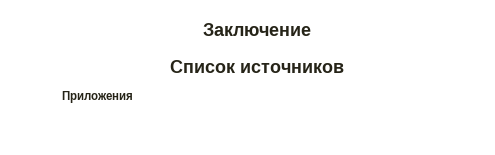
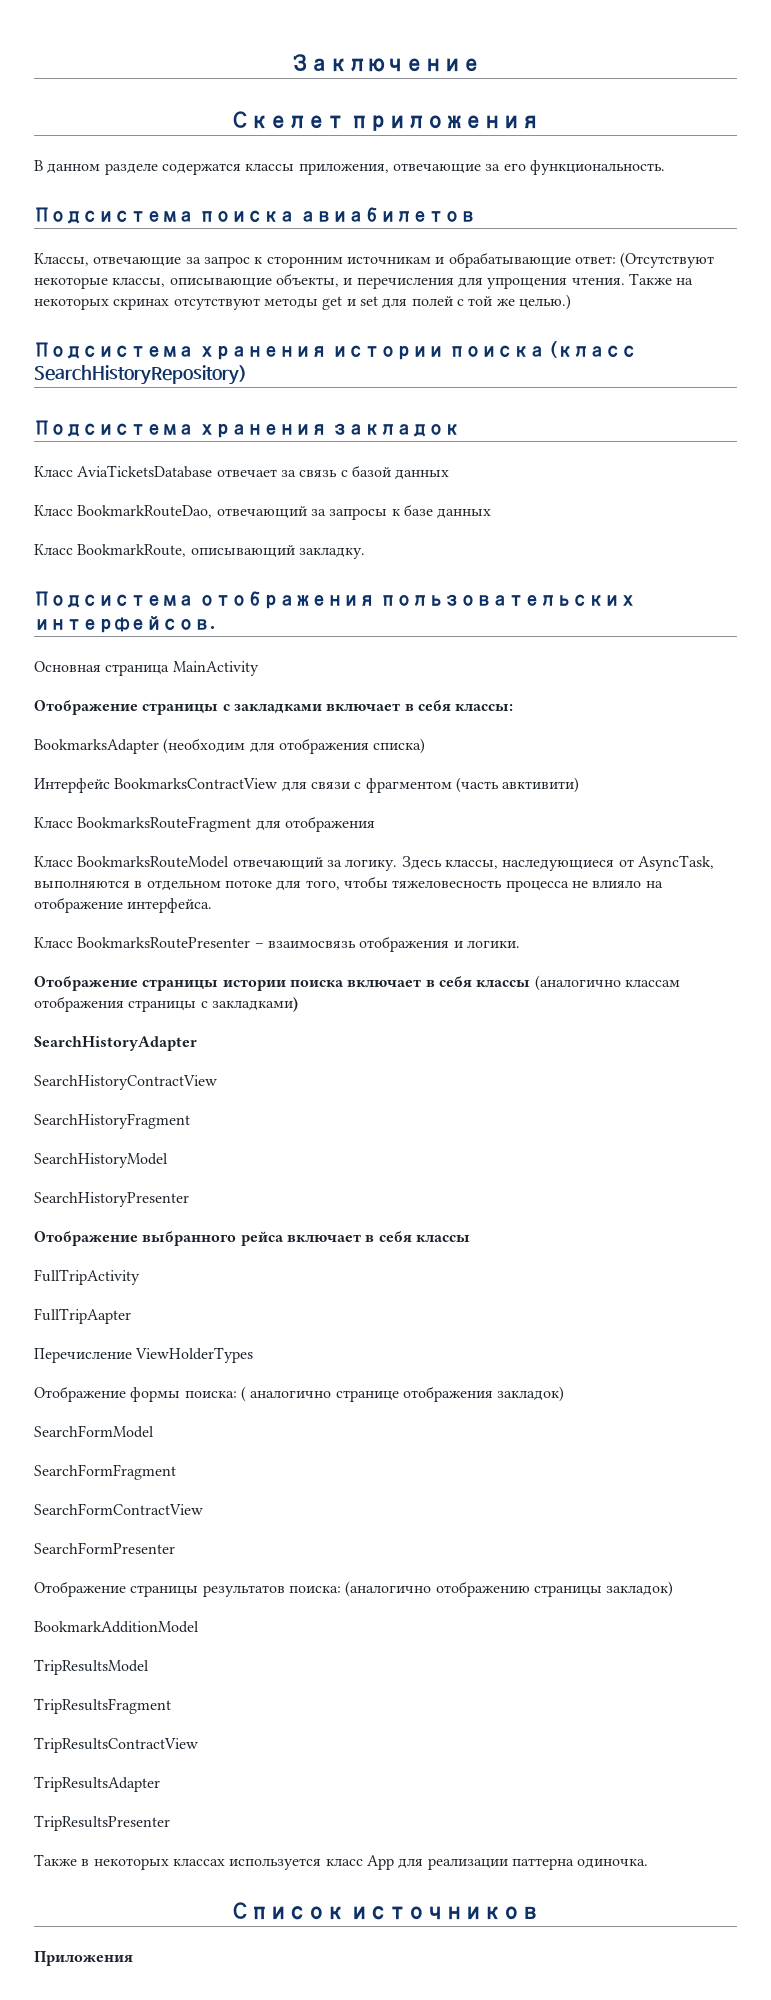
(311, 29) none -> [230,111,541,131] [34,160,665,175] [34,207,476,224] [34,252,715,268] [34,273,694,289] [34,294,571,310] [34,341,638,360] [34,365,247,385] [34,420,460,438] [34,465,450,480] [34,504,492,520] [34,544,365,559] [34,591,636,609] [34,616,215,633] [34,661,259,676] [34,700,514,715] [34,738,426,754] [34,777,580,793] [34,816,375,832] [34,855,714,871] [34,876,663,892] [34,897,213,913] [34,936,520,952] [34,975,680,991] [34,996,298,1012] [34,1036,197,1051] [34,1075,217,1090] [34,1113,190,1129] [34,1153,168,1168] [34,1192,189,1207] [34,1231,470,1246] [34,1269,140,1285] [34,1308,131,1324] [34,1347,254,1363] [34,1386,565,1402] [34,1425,154,1438] [34,1464,176,1480] [34,1503,203,1515] [34,1542,175,1554] [34,1581,674,1597] [34,1621,199,1633] [34,1659,149,1675] [34,1698,171,1714] [34,1737,198,1753] [34,1776,160,1792] [34,1815,170,1831] [34,1854,649,1870] // Скелет приложения // В данном разделе содержатся классы приложения, отвечающие за его функциональность. // Подсистема поиска авиабилетов // Классы, отвечающие за запрос к сторонним источникам и обрабатывающие ответ: (Отсутствуют некоторые классы, описывающие объекты, и перечисления для упрощения чтения. Также на некоторых скринах отсутствуют методы get и set для полей с той же целью.) // Подсистема хранения истории поиска (класс SearchHistoryRepository) // Подсистема хранения закладок // Класс AviaTicketsDatabase отвечает за связь с базой данных // Класс BookmarkRouteDao, отвечающий за запросы к базе данных // Класс BookmarkRoute, описывающий закладку. // Подсистема отображения пользовательских интерфейсов. // Основная страница MainActivity // Отображение страницы с закладками включает в себя классы: // BookmarksAdapter (необходим для отображения списка) // Интерфейс BookmarksContractView для связи с фрагментом (часть авктивити) // Класс BookmarksRouteFragment для отображения // Класс BookmarksRouteModel отвечающий за логику. Здесь классы, наследующиеся от AsyncTask, выполняются в отдельном потоке для того, чтобы тяжеловесность процесса не влияло на отображение интерфейса. // Класс BookmarksRoutePresenter – взаимосвязь отображения и логики. // Отображение страницы истории поиска включает в себя классы (аналогично классам отображения страницы с закладками) // SearchHistoryAdapter // SearchHistoryContractView // SearchHistoryFragment // SearchHistoryModel // SearchHistoryPresenter // Отображение выбранного рейса включает в себя классы // FullTripActivity // FullTripAapter // Перечисление ViewHolderTypes // Отображение формы поиска: ( аналогично странице отображения закладок) // SearchFormModel // SearchFormFragment // SearchFormContractView // SearchFormPresenter // Отображение страницы результатов поиска: (аналогично отображению страницы закладок) // BookmarkAdditionModel // TripResultsModel // TripResultsFragment // TripResultsContractView // TripResultsAdapter // TripResultsPresenter // Также в некоторых классах используется класс App для реализации паттерна одиночка.

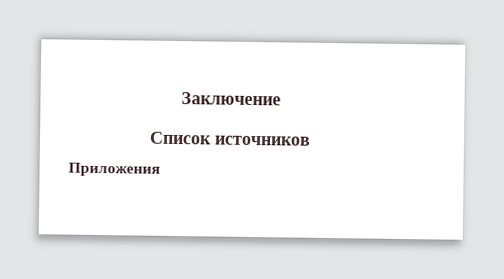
[230,111,541,131] [34,160,665,175] [34,207,476,224] [34,252,715,268] [34,273,694,289] [34,294,571,310] [34,341,638,360] [34,365,247,385] [34,420,460,438] [34,465,450,480] [34,504,492,520] [34,544,365,559] [34,591,636,609] [34,616,215,633] [34,661,259,676] [34,700,514,715] [34,738,426,754] [34,777,580,793] [34,816,375,832] [34,855,714,871] [34,876,663,892] [34,897,213,913] [34,936,520,952] [34,975,680,991] [34,996,298,1012] [34,1036,197,1051] [34,1075,217,1090] [34,1113,190,1129] [34,1153,168,1168] [34,1192,189,1207] [34,1231,470,1246] [34,1269,140,1285] [34,1308,131,1324] [34,1347,254,1363] [34,1386,565,1402] [34,1425,154,1438] [34,1464,176,1480] [34,1503,203,1515] [34,1542,175,1554] [34,1581,674,1597] [34,1621,199,1633] [34,1659,149,1675] [34,1698,171,1714] [34,1737,198,1753] [34,1776,160,1792] [34,1815,170,1831] [34,1854,649,1870] // Скелет приложения // В данном разделе содержатся классы приложения, отвечающие за его функциональность. // Подсистема поиска авиабилетов // Классы, отвечающие за запрос к сторонним источникам и обрабатывающие ответ: (Отсутствуют некоторые классы, описывающие объекты, и перечисления для упрощения чтения. Также на некоторых скринах отсутствуют методы get и set для полей с той же целью.) // Подсистема хранения истории поиска (класс SearchHistoryRepository) // Подсистема хранения закладок // Класс AviaTicketsDatabase отвечает за связь с базой данных // Класс BookmarkRouteDao, отвечающий за запросы к базе данных // Класс BookmarkRoute, описывающий закладку. // Подсистема отображения пользовательских интерфейсов. // Основная страница MainActivity // Отображение страницы с закладками включает в себя классы: // BookmarksAdapter (необходим для отображения списка) // Интерфейс BookmarksContractView для связи с фрагментом (часть авктивити) // Класс BookmarksRouteFragment для отображения // Класс BookmarksRouteModel отвечающий за логику. Здесь классы, наследующиеся от AsyncTask, выполняются в отдельном потоке для того, чтобы тяжеловесность процесса не влияло на отображение интерфейса. // Класс BookmarksRoutePresenter – взаимосвязь отображения и логики. // Отображение страницы истории поиска включает в себя классы (аналогично классам отображения страницы с закладками) // SearchHistoryAdapter // SearchHistoryContractView // SearchHistoryFragment // SearchHistoryModel // SearchHistoryPresenter // Отображение выбранного рейса включает в себя классы // FullTripActivity // FullTripAapter // Перечисление ViewHolderTypes // Отображение формы поиска: ( аналогично странице отображения закладок) // SearchFormModel // SearchFormFragment // SearchFormContractView // SearchFormPresenter // Отображение страницы результатов поиска: (аналогично отображению страницы закладок) // BookmarkAdditionModel // TripResultsModel // TripResultsFragment // TripResultsContractView // TripResultsAdapter // TripResultsPresenter // Также в некоторых классах используется класс App для реализации паттерна одиночка. -> (281, 99) none

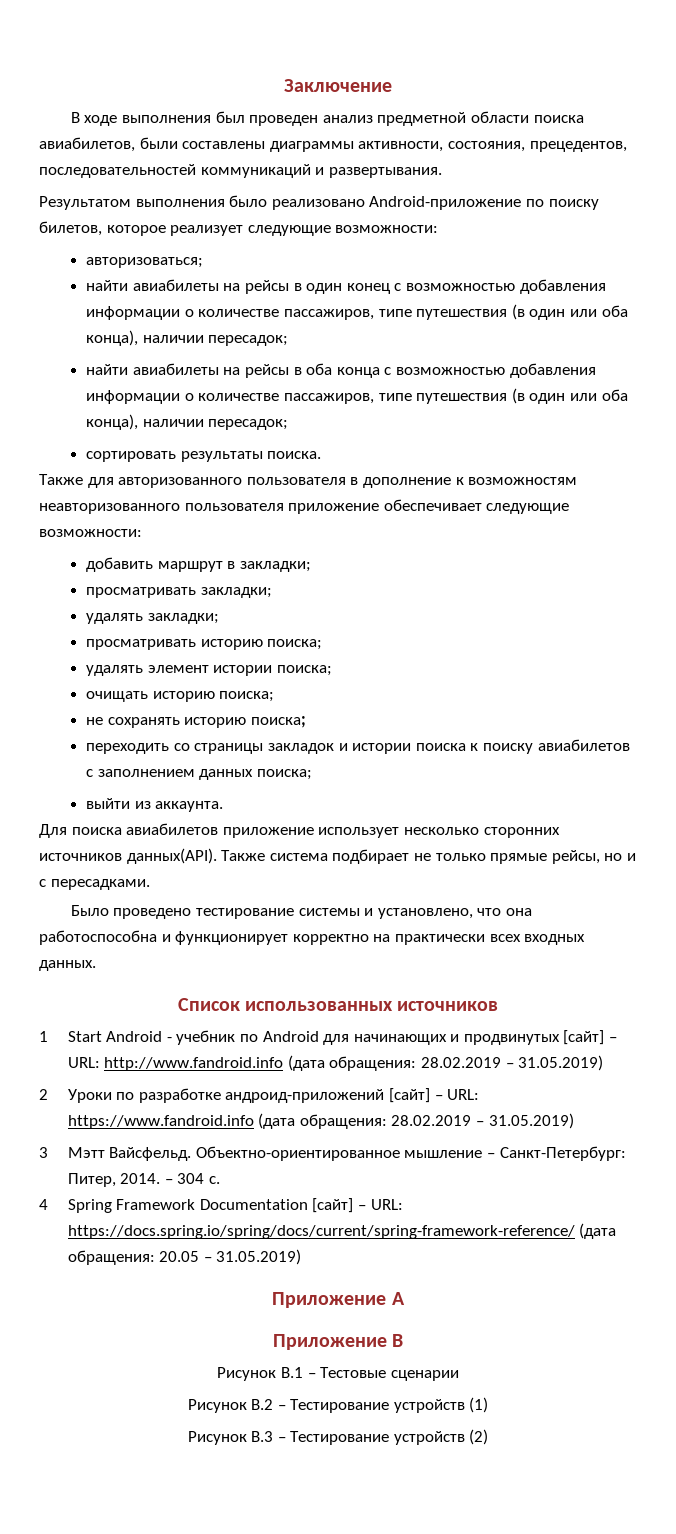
(281, 99) none -> [70,111,584,126] [39,137,627,152] [39,164,442,178] [39,195,599,210] [39,221,439,236] [86,257,204,268] [86,279,606,294] [86,304,628,320] [86,330,289,346] [86,363,596,378] [86,388,628,404] [86,414,289,430] [86,451,322,462] [39,474,578,488] [39,499,570,514] [39,529,142,537] [86,557,312,572] [86,587,272,598] [86,613,219,624] [86,639,323,650] [86,665,333,676] [86,691,275,702] [86,716,307,728] [86,739,630,754] [86,769,313,780] [86,798,224,812] [39,823,560,838] [39,848,636,864] [39,879,150,890] [70,905,532,919] [39,930,586,945] [39,960,96,971] // В ходе выполнения был проведен анализ предметной области поиска авиабилетов, были составлены диаграммы активности, состояния, прецедентов, последовательностей коммуникаций и развертывания. // Результатом выполнения было реализовано Android-приложение по поиску билетов, которое реализует следующие возможности: // авторизоваться; // найти авиабилеты на рейсы в один конец с возможностью добавления информации о количестве пассажиров, типе путешествия (в один или оба конца), наличии пересадок; // найти авиабилеты на рейсы в оба конца с возможностью добавления информации о количестве пассажиров, типе путешествия (в один или оба конца), наличии пересадок; // сортировать результаты поиска. // Также для авторизованного пользователя в дополнение к возможностям неавторизованного пользователя приложение обеспечивает следующие возможности: // добавить маршрут в закладки; // просматривать закладки; // удалять закладки; // просматривать историю поиска; // удалять элемент истории поиска; // очищать историю поиска; // не сохранять историю поиска; // переходить со страницы закладок и истории поиска к поиску авиабилетов с заполнением данных поиска; // выйти из аккаунта. // Для поиска авиабилетов приложение использует несколько сторонних источников данных(API). Также система подбирает не только прямые рейсы, но и с пересадками. // Было проведено тестирование системы и установлено, что она работоспособна и функционирует корректно на практически всех входных данных.
(212, 138) none -> [245,1001,393,1011] использованных
[68,162,160,177] Приложения -> [39,1030,618,1045] [67,1055,604,1071] [39,1088,480,1103] [67,1113,574,1129] [39,1146,626,1161] [67,1173,220,1187] [39,1198,403,1213] [67,1223,617,1239] [67,1249,302,1265] [272,1292,405,1308] [272,1334,404,1350] [217,1367,459,1381] [187,1397,489,1413] [187,1429,489,1445] 1 Start Android - учебник по Android для начинающих и продвинутых [сайт] – URL: http://www.fandroid.info (дата обращения: 28.02.2019 – 31.05.2019) // 2 Уроки по разработке андроид-приложений [сайт] – URL: https://www.fandroid.info (дата обращения: 28.02.2019 – 31.05.2019) // 3 Мэтт Вайсфельд. Объектно-ориентированное мышление – Санкт-Петербург: Питер, 2014. – 304 с. // 4 Spring Framework Documentation [сайт] – URL: https://docs.spring.io/spring/docs/current/spring-framework-reference/ (дата обращения: 20.05 – 31.05.2019) // Приложение А // Приложение B // Рисунок B.1 – Тестовые сценарии // Рисунок B.2 – Тестирование устройств (1) // Рисунок B.3 – Тестирование устройств (2)

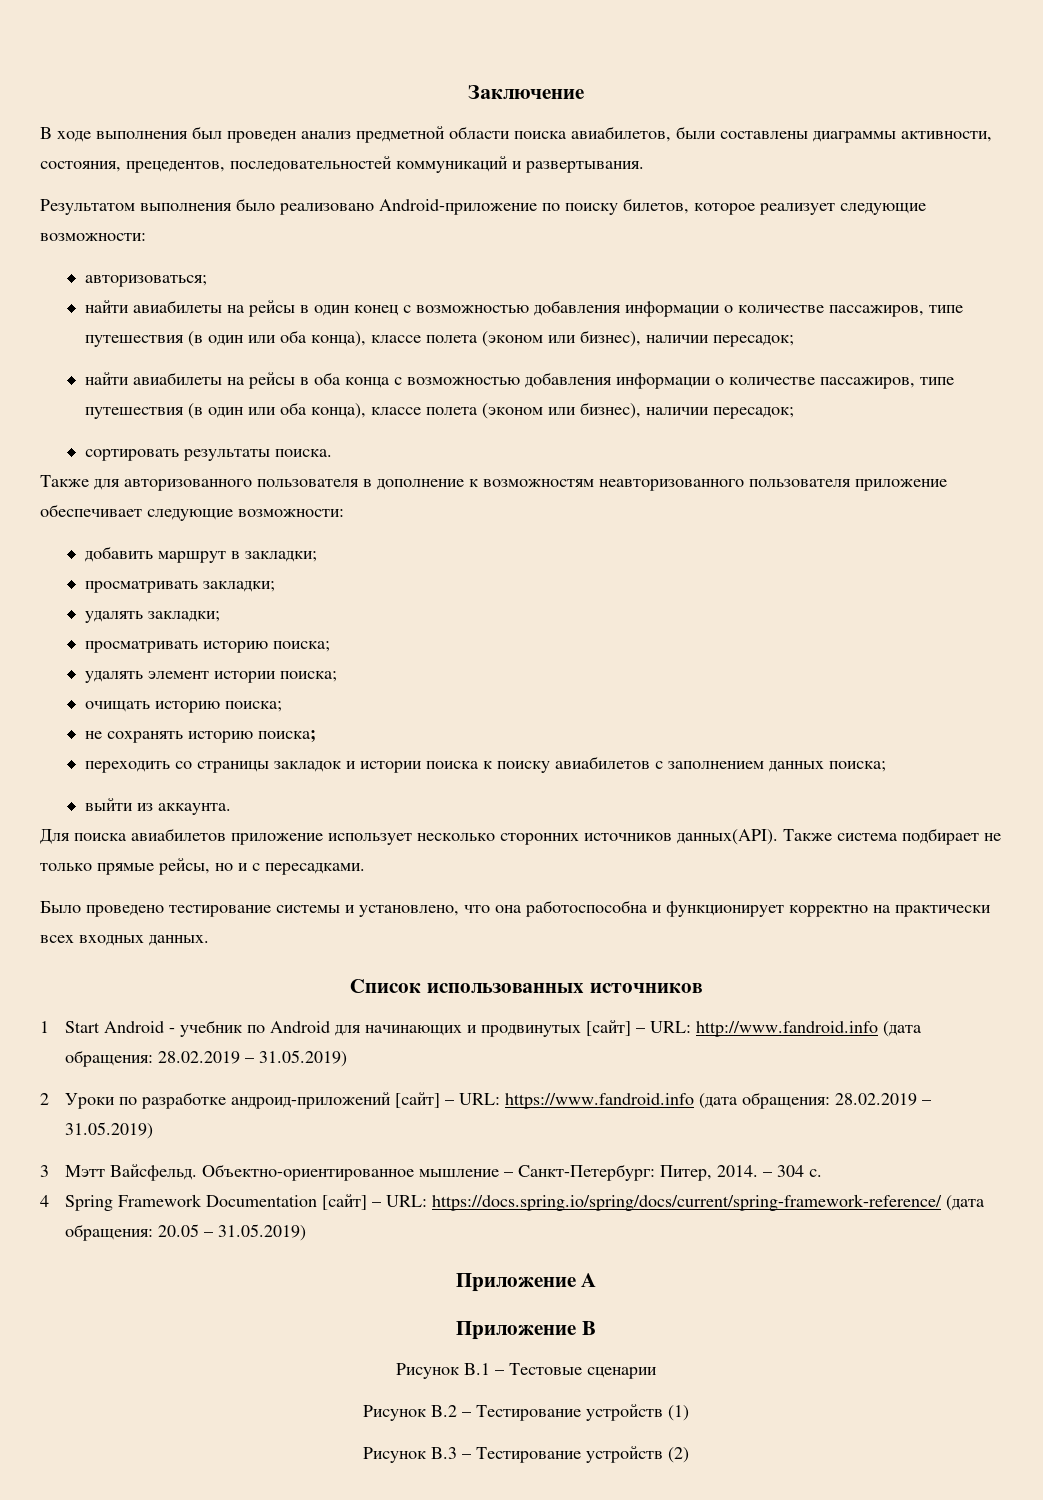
(139, 338) none -> [370,330,641,347] классе полета (эконом или бизнес),
(139, 422) none -> [370,402,641,419] классе полета (эконом или бизнес),

